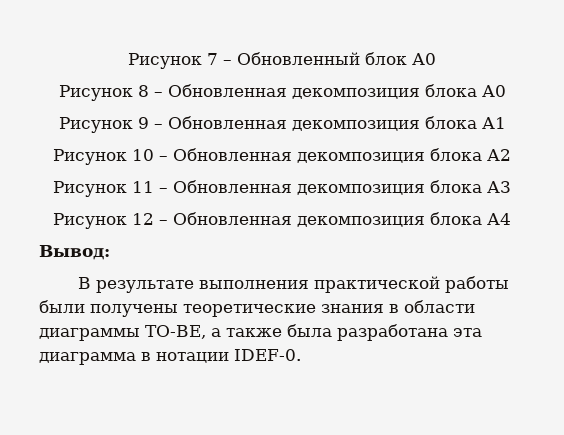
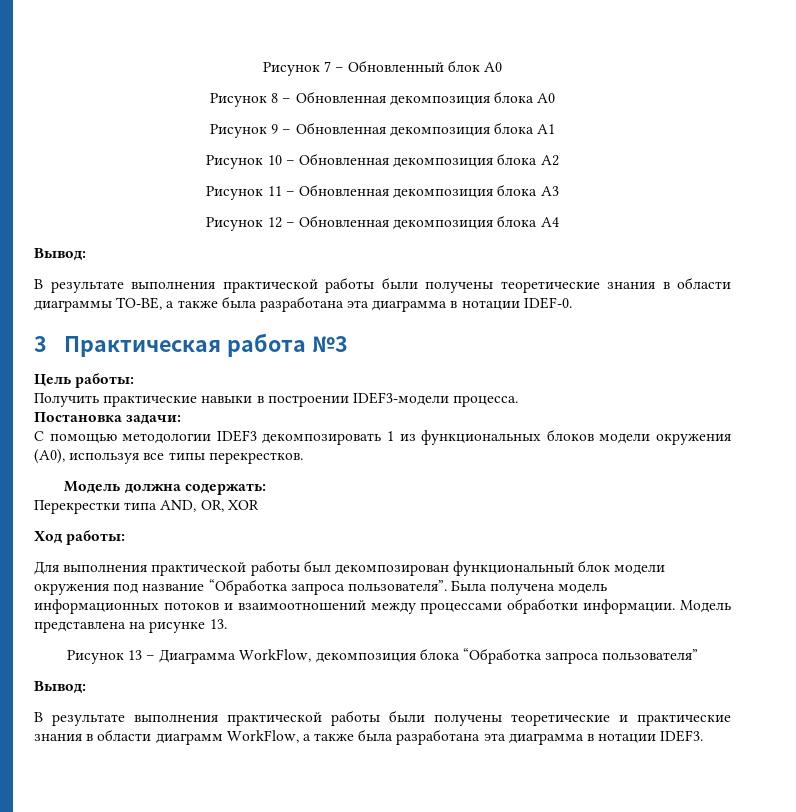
(301, 355) none -> [34,333,349,357] [34,373,135,388] [34,392,519,407] [34,412,182,425] [34,429,732,445] [34,449,303,464] [64,481,266,495] [34,500,259,514] [34,530,126,545] [34,560,666,576] [34,579,608,595] [34,598,731,614] [34,619,227,633] [66,648,699,664] [34,681,86,694] [34,710,731,726] [34,729,704,745] // 3 Практическая работа №3 // Цель работы: // Получить практические навыки в построении IDEF3-модели процесса. // Постановка задачи: // С помощью методологии IDEF3 декомпозировать 1 из функциональных блоков модели окружения (A0), используя все типы перекрестков. // Модель должна содержать: // Перекрестки типа AND, OR, XOR // Ход работы: // Для выполнения практической работы был декомпозирован функциональный блок модели окружения под название “Обработка запроса пользователя”. Была получена модель информационных потоков и взаимоотношений между процессами обработки информации. Модель представлена на рисунке 13. // Рисунок 13 – Диаграмма WorkFlow, декомпозиция блока “Обработка запроса пользователя” // Вывод: // В результате выполнения практической работы были получены теоретические и практические знания в области диаграмм WorkFlow, а также была разработана эта диаграмма в нотации IDEF3.

